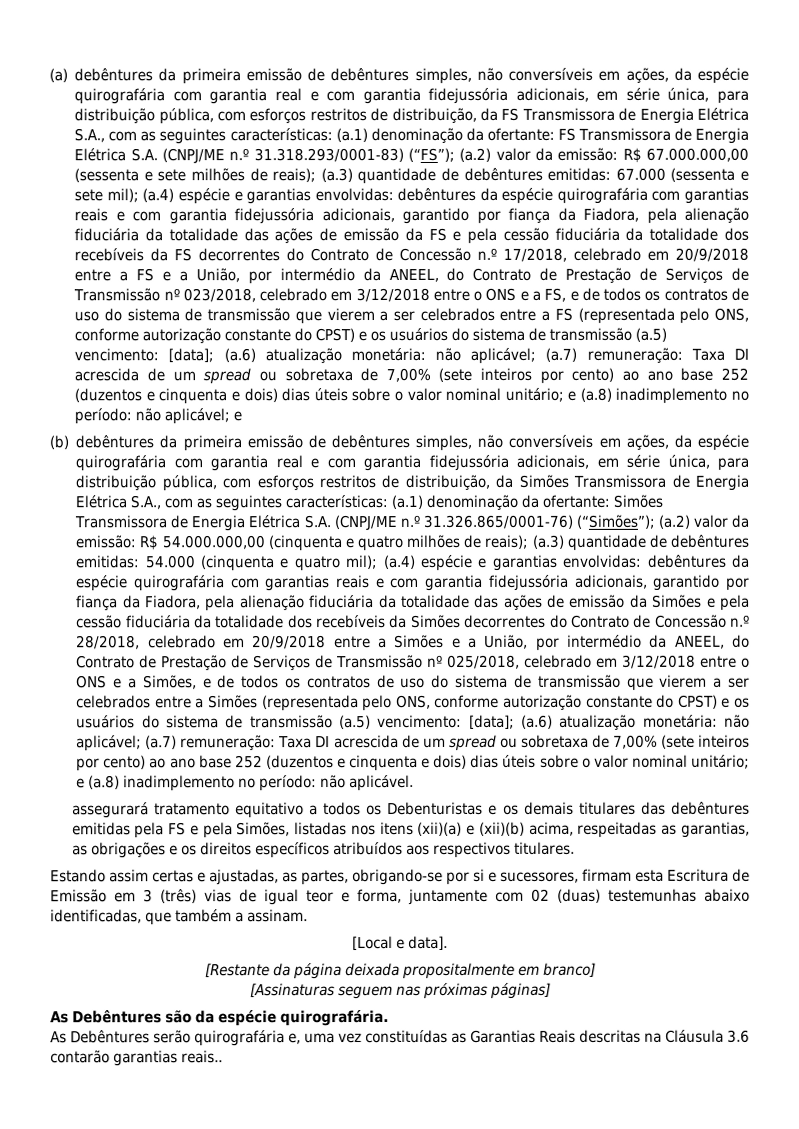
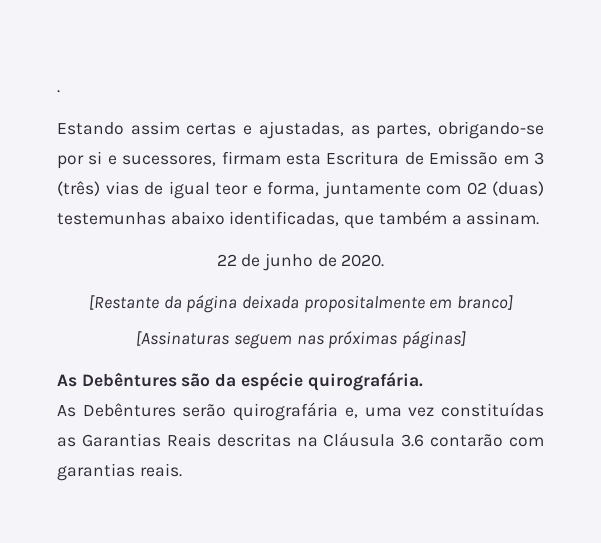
[49,67,749,85] [74,87,749,105] [74,107,749,125] [74,127,750,145] [74,147,749,164] [74,167,749,185] [74,187,749,205] [74,207,749,225] [74,227,750,244] [74,247,749,262] [74,267,749,285] [73,287,749,303] [74,307,749,325] [74,327,668,344] [74,347,749,364] [74,367,749,385] [74,387,749,405] [74,408,243,425] [49,434,749,452] [75,454,749,472] [75,474,749,492] [75,494,664,512] [74,514,749,532] [75,534,749,552] [75,554,750,572] [76,574,750,592] [76,594,750,612] [76,614,751,629] [76,634,750,651] [76,654,750,671] [76,674,751,691] [76,694,750,712] [76,714,750,730] [76,734,750,752] [76,754,751,772] [76,774,415,792] [71,801,751,819] [71,821,751,839] [71,841,575,859] (a) debêntures da primeira emissão de debêntures simples, não conversíveis em ações, da espécie quirografária com garantia real e com garantia fidejussória adicionais, em série única, para distribuição pública, com esforços restritos de distribuição, da FS Transmissora de Energia Elétrica S.A., com as seguintes características: (a.1) denominação da ofertante: FS Transmissora de Energia Elétrica S.A. (CNPJ/ME n.º 31.318.293/0001-83) (“FS”); (a.2) valor da emissão: R$ 67.000.000,00 (sessenta e sete milhões de reais); (a.3) quantidade de debêntures emitidas: 67.000 (sessenta e sete mil); (a.4) espécie e garantias envolvidas: debêntures da espécie quirografária com garantias reais e com garantia fidejussória adicionais, garantido por fiança da Fiadora, pela alienação fiduciária da totalidade das ações de emissão da FS e pela cessão fiduciária da totalidade dos recebíveis da FS decorrentes do Contrato de Concessão n.º 17/2018, celebrado em 20/9/2018 entre a FS e a União, por intermédio da ANEEL, do Contrato de Prestação de Serviços de Transmissão nº 023/2018, celebrado em 3/12/2018 entre o ONS e a FS, e de todos os contratos de uso do sistema de transmissão que vierem a ser celebrados entre a FS (representada pelo ONS, conforme autorização constante do CPST) e os usuários do sistema de transmissão (a.5) vencimento: [data]; (a.6) atualização monetária: não aplicável; (a.7) remuneração: Taxa DI acrescida de um spread ou sobretaxa de 7,00% (sete inteiros por cento) ao ano base 252 (duzentos e cinquenta e dois) dias úteis sobre o valor nominal unitário; e (a.8) inadimplemento no período: não aplicável; e // (b) debêntures da primeira emissão de debêntures simples, não conversíveis em ações, da espécie quirografária com garantia real e com garantia fidejussória adicionais, em série única, para distribuição pública, com esforços restritos de distribuição, da Simões Transmissora de Energia Elétrica S.A., com as seguintes características: (a.1) denominação da ofertante: Simões Transmissora de Energia Elétrica S.A. (CNPJ/ME n.º 31.326.865/0001-76) (“Simões”); (a.2) valor da emissão: R$ 54.000.000,00 (cinquenta e quatro milhões de reais); (a.3) quantidade de debêntures emitidas: 54.000 (cinquenta e quatro mil); (a.4) espécie e garantias envolvidas: debêntures da espécie quirografária com garantias reais e com garantia fidejussória adicionais, garantido por fiança da Fiadora, pela alienação fiduciária da totalidade das ações de emissão da Simões e pela cessão fiduciária da totalidade dos recebíveis da Simões decorrentes do Contrato de Concessão n.º 28/2018, celebrado em 20/9/2018 entre a Simões e a União, por intermédio da ANEEL, do Contrato de Prestação de Serviços de Transmissão nº 025/2018, celebrado em 3/12/2018 entre o ONS e a Simões, e de todos os contratos de uso do sistema de transmissão que vierem a ser celebrados entre a Simões (representada pelo ONS, conforme autorização constante do CPST) e os usuários do sistema de transmissão (a.5) vencimento: [data]; (a.6) atualização monetária: não aplicável; (a.7) remuneração: Taxa DI acrescida de um spread ou sobretaxa de 7,00% (sete inteiros por cento) ao ano base 252 (duzentos e cinquenta e dois) dias úteis sobre o valor nominal unitário; e (a.8) inadimplemento no período: não aplicável. // assegurará tratamento equitativo a todos os Debenturistas e os demais titulares das debêntures emitidas pela FS e pela Simões, listadas nos itens (xii)(a) e (xii)(b) acima, respeitadas as garantias, as obrigações e os direitos específicos atribuídos aos respectivos titulares. -> [57,90,60,93] .
[352,935,448,951] [Local e data]. -> [216,253,385,271] 22 de junho de 2020.
[113,1050,223,1067] garantias reais.. -> [509,437,544,447] [57,463,182,481] com garantias reais.

